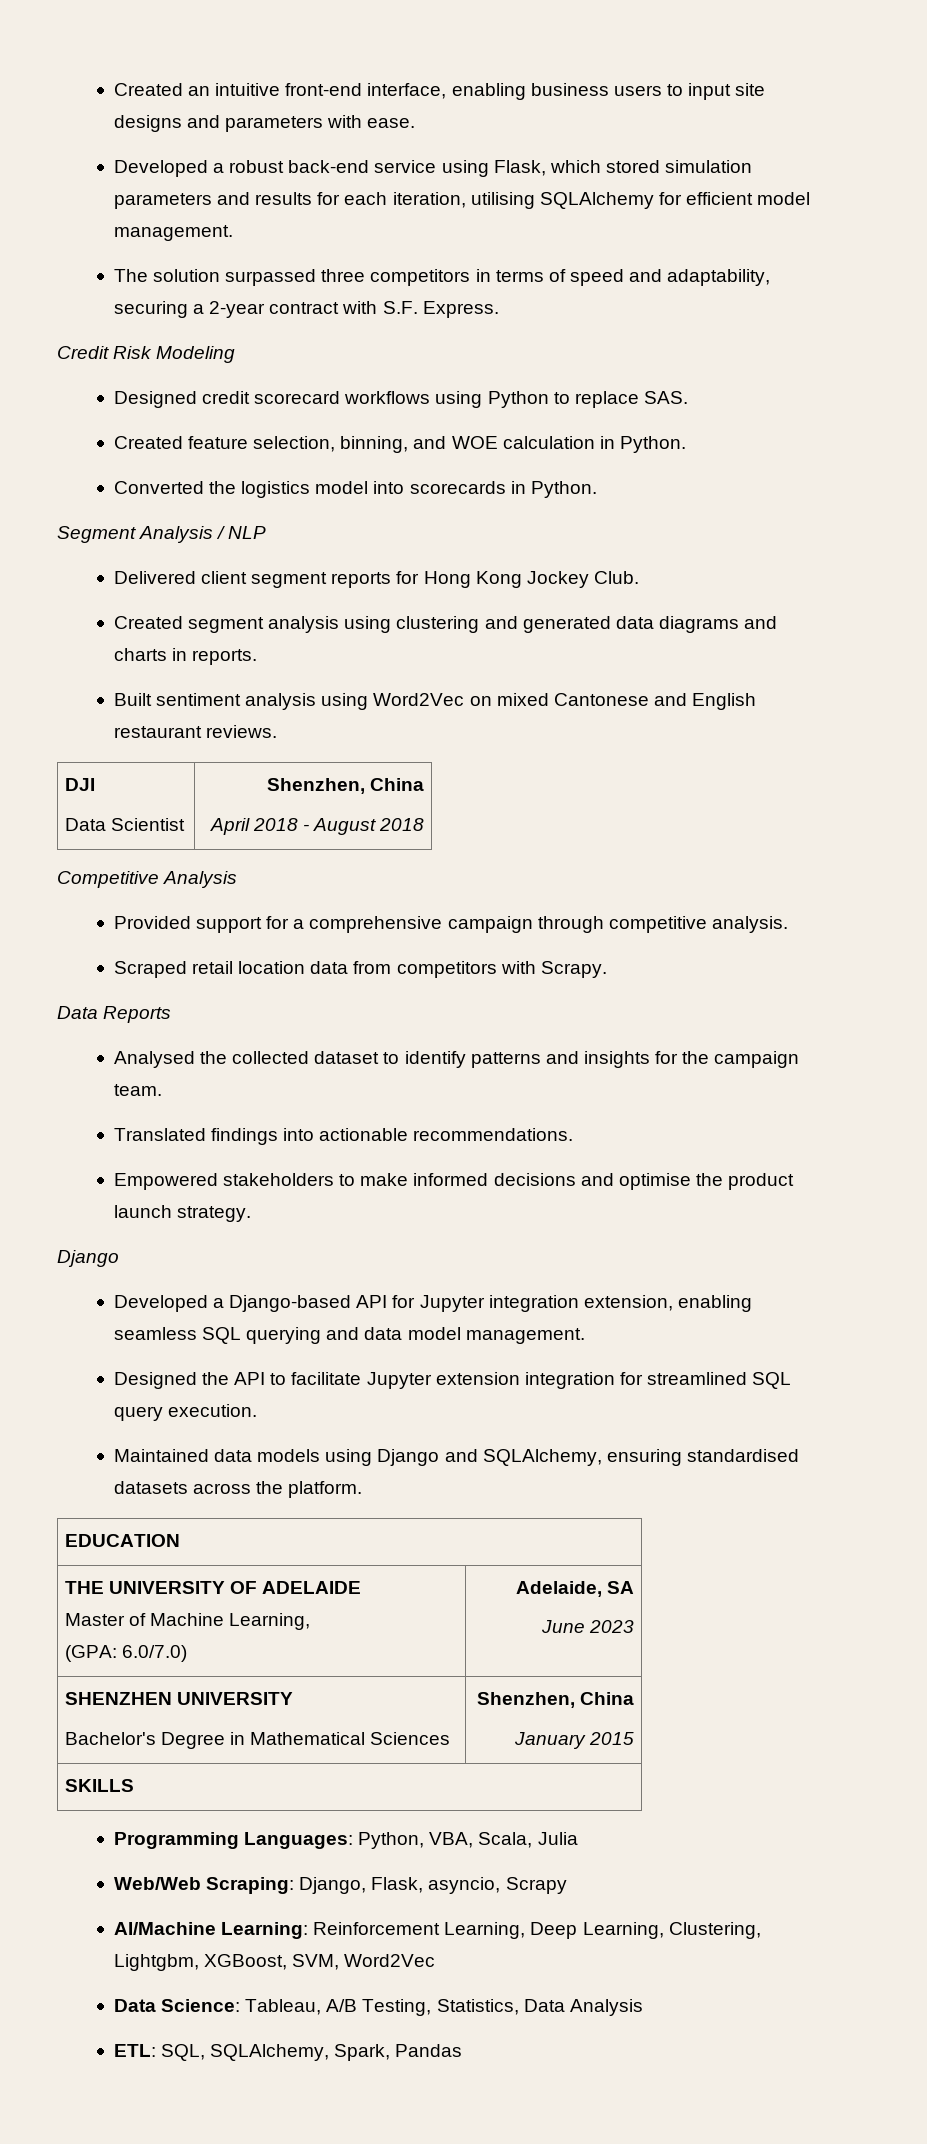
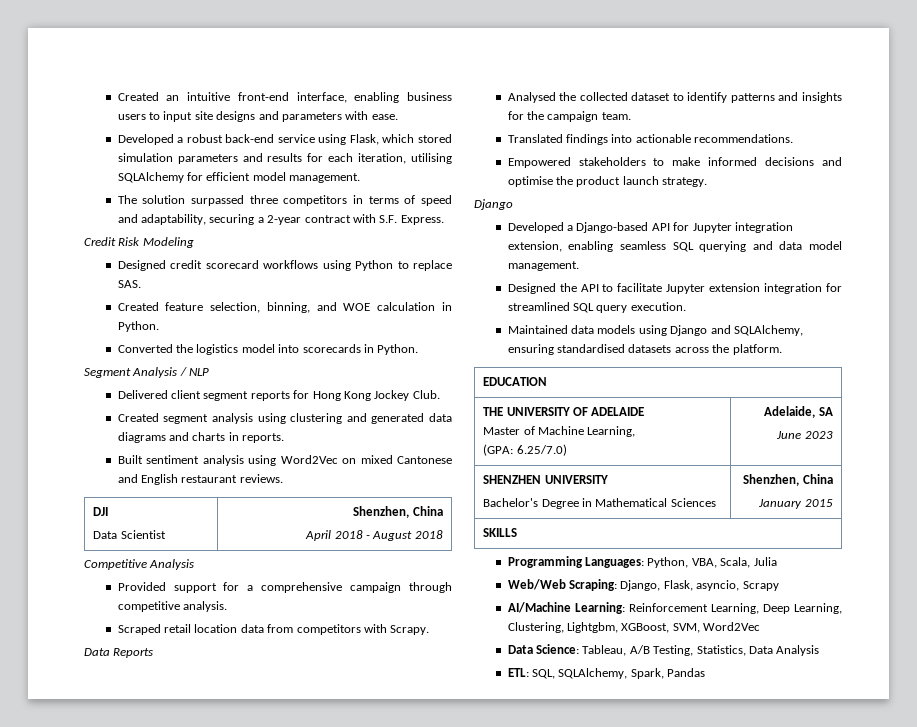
[122,1645,188,1662] 6.0/7.0) -> [516,444,567,456] 6.25/7.0)

